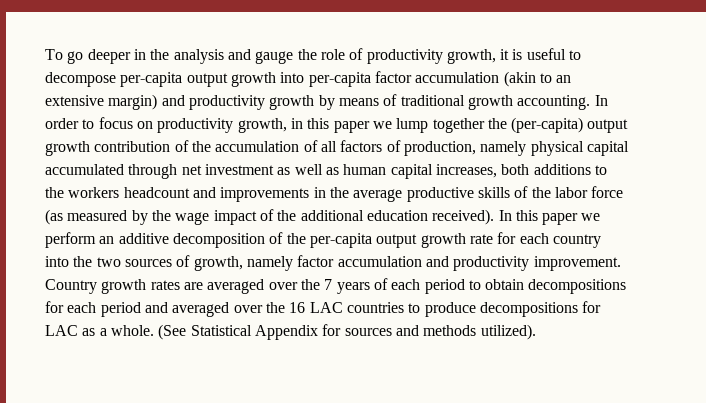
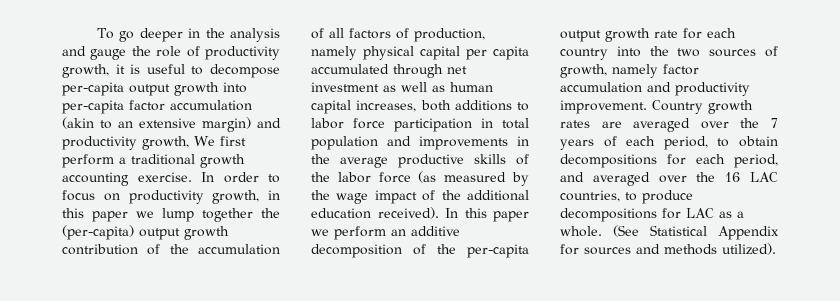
[269,94,591,110] growth by means of traditional growth accounting. -> [142,136,246,150] [62,154,245,168] [62,172,192,186] growth, We first perform a traditional growth accounting exercise.
(629, 148) none -> [466,46,529,60] per capita
[45,187,190,198] the workers headcount -> [311,118,529,132] [311,136,378,150] labor force participation in total population
[424,279,465,294] period -> [663,136,708,150] period,
[100,302,141,317] period -> [734,154,778,168] period,
[346,302,404,313] countries -> [560,190,620,202] countries,

